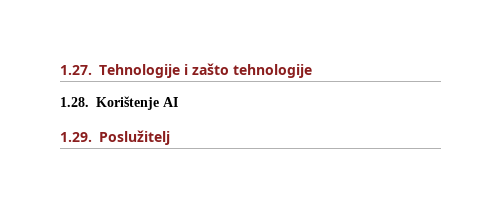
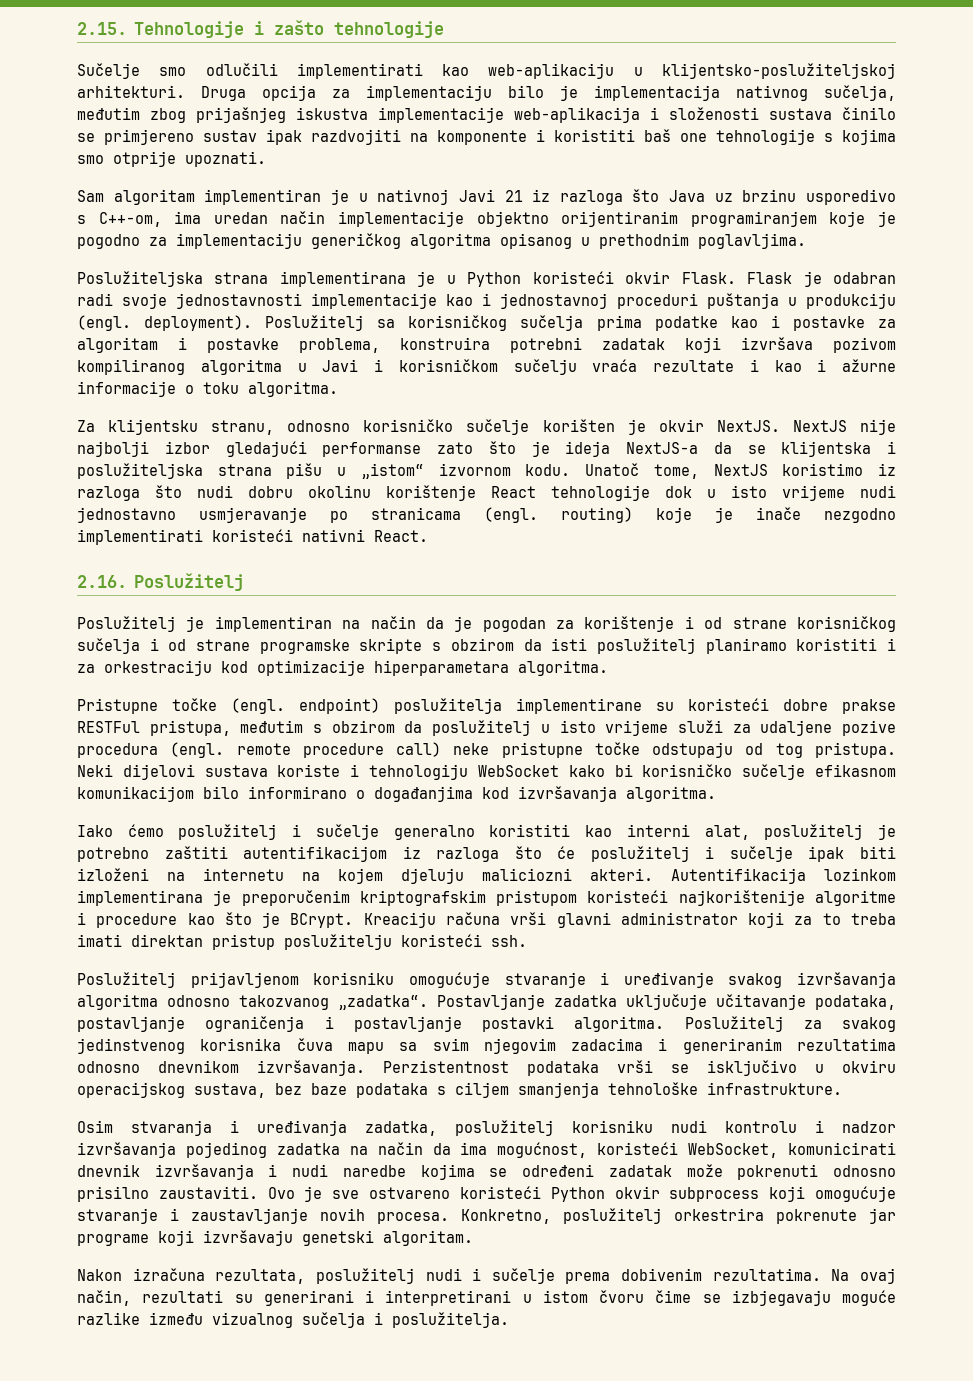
[60,65,92,75] 1.27. -> [77,22,127,35] 2.15.
[60,96,178,110] [60,130,170,145] 1.28. Korištenje AI // 1.29. Poslužitelj -> [77,63,896,79] [77,85,896,101] [77,107,896,123] [77,129,896,145] [77,151,266,167] [77,189,896,205] [77,211,897,227] [77,233,806,249] [77,271,897,287] [77,293,896,309] [77,315,897,331] [77,337,896,353] [77,359,896,375] [77,381,338,397] [77,419,897,435] [77,441,896,457] [77,463,897,479] [77,485,896,501] [77,507,896,523] [77,529,428,545] [77,573,245,591] [77,616,896,632] [77,638,897,654] [77,660,608,676] [77,698,896,714] [77,720,897,736] [77,742,896,758] [77,764,897,780] [77,786,716,802] [77,824,897,840] [77,846,896,862] [77,868,896,884] [77,890,896,906] [77,912,897,928] [77,934,527,950] [77,972,896,988] [77,994,896,1010] [77,1016,896,1032] [77,1038,896,1054] [77,1060,896,1076] [77,1082,842,1098] [77,1120,896,1136] [77,1142,896,1158] [77,1164,897,1180] [77,1186,897,1202] [77,1208,896,1224] [77,1230,473,1246] [77,1268,896,1284] [77,1290,896,1306] [77,1312,509,1328] Sučelje smo odlučili implementirati kao web-aplikaciju u klijentsko-poslužiteljskoj arhitekturi. Druga opcija za implementaciju bilo je implementacija nativnog sučelja, međutim zbog prijašnjeg iskustva implementacije web-aplikacija i složenosti sustava činilo se primjereno sustav ipak razdvojiti na komponente i koristiti baš one tehnologije s kojima smo otprije upoznati. // Sam algoritam implementiran je u nativnoj Javi 21 iz razloga što Java uz brzinu usporedivo s C++-om, ima uredan način implementacije objektno orijentiranim programiranjem koje je pogodno za implementaciju generičkog algoritma opisanog u prethodnim poglavljima. // Poslužiteljska strana implementirana je u Python koristeći okvir Flask. Flask je odabran radi svoje jednostavnosti implementacije kao i jednostavnoj proceduri puštanja u produkciju (engl. deployment). Poslužitelj sa korisničkog sučelja prima podatke kao i postavke za algoritam i postavke problema, konstruira potrebni zadatak koji izvršava pozivom kompiliranog algoritma u Javi i korisničkom sučelju vraća rezultate i kao i ažurne informacije o toku algoritma. // Za klijentsku stranu, odnosno korisničko sučelje korišten je okvir NextJS. NextJS nije najbolji izbor gledajući performanse zato što je ideja NextJS-a da se klijentska i poslužiteljska strana pišu u „istom“ izvornom kodu. Unatoč tome, NextJS koristimo iz razloga što nudi dobru okolinu korištenje React tehnologije dok u isto vrijeme nudi jednostavno usmjeravanje po stranicama (engl. routing) koje je inače nezgodno implementirati koristeći nativni React. // 2.16. Poslužitelj // Poslužitelj je implementiran na način da je pogodan za korištenje i od strane korisničkog sučelja i od strane programske skripte s obzirom da isti poslužitelj planiramo koristiti i za orkestraciju kod optimizacije hiperparametara algoritma. // Pristupne točke (engl. endpoint) poslužitelja implementirane su koristeći dobre prakse RESTFul pristupa, međutim s obzirom da poslužitelj u isto vrijeme služi za udaljene pozive procedura (engl. remote procedure call) neke pristupne točke odstupaju od tog pristupa. Neki dijelovi sustava koriste i tehnologiju WebSocket kako bi korisničko sučelje efikasnom komunikacijom bilo informirano o događanjima kod izvršavanja algoritma. // Iako ćemo poslužitelj i sučelje generalno koristiti kao interni alat, poslužitelj je potrebno zaštiti autentifikacijom iz razloga što će poslužitelj i sučelje ipak biti izloženi na internetu na kojem djeluju maliciozni akteri. Autentifikacija lozinkom implementirana je preporučenim kriptografskim pristupom koristeći najkorištenije algoritme i procedure kao što je BCrypt. Kreaciju računa vrši glavni administrator koji za to treba imati direktan pristup poslužitelju koristeći ssh. // Poslužitelj prijavljenom korisniku omogućuje stvaranje i uređivanje svakog izvršavanja algoritma odnosno takozvanog „zadatka“. Postavljanje zadatka uključuje učitavanje podataka, postavljanje ograničenja i postavljanje postavki algoritma. Poslužitelj za svakog jedinstvenog korisnika čuva mapu sa svim njegovim zadacima i generiranim rezultatima odnosno dnevnikom izvršavanja. Perzistentnost podataka vrši se isključivo u okviru operacijskog sustava, bez baze podataka s ciljem smanjenja tehnološke infrastrukture. // Osim stvaranja i uređivanja zadatka, poslužitelj korisniku nudi kontrolu i nadzor izvršavanja pojedinog zadatka na način da ima mogućnost, koristeći WebSocket, komunicirati dnevnik izvršavanja i nudi naredbe kojima se određeni zadatak može pokrenuti odnosno prisilno zaustaviti. Ovo je sve ostvareno koristeći Python okvir subprocess koji omogućuje stvaranje i zaustavljanje novih procesa. Konkretno, poslužitelj orkestrira pokrenute jar programe koji izvršavaju genetski algoritam. // Nakon izračuna rezultata, poslužitelj nudi i sučelje prema dobivenim rezultatima. Na ovaj način, rezultati su generirani i interpretirani u istom čvoru čime se izbjegavaju moguće razlike između vizualnog sučelja i poslužitelja.

